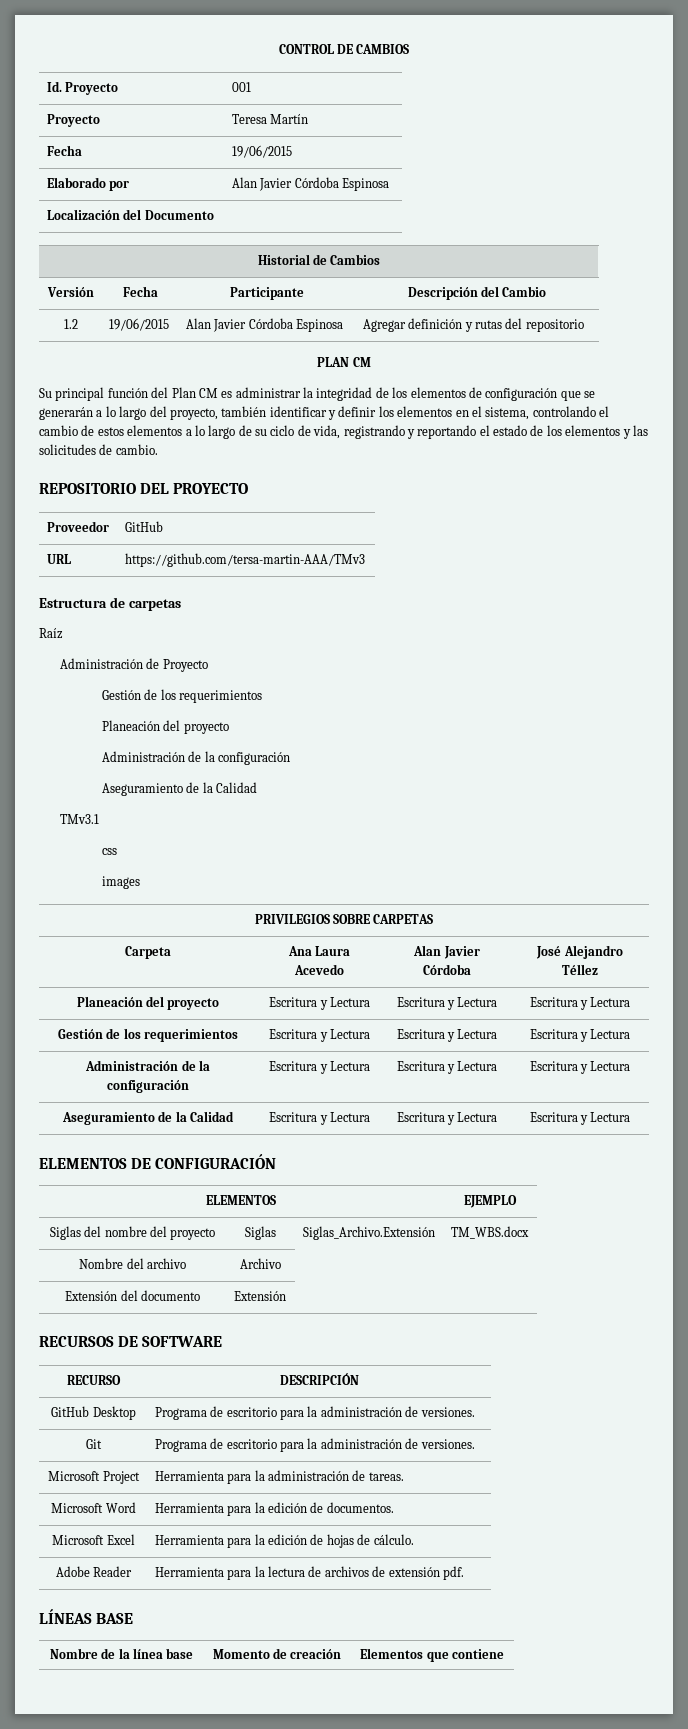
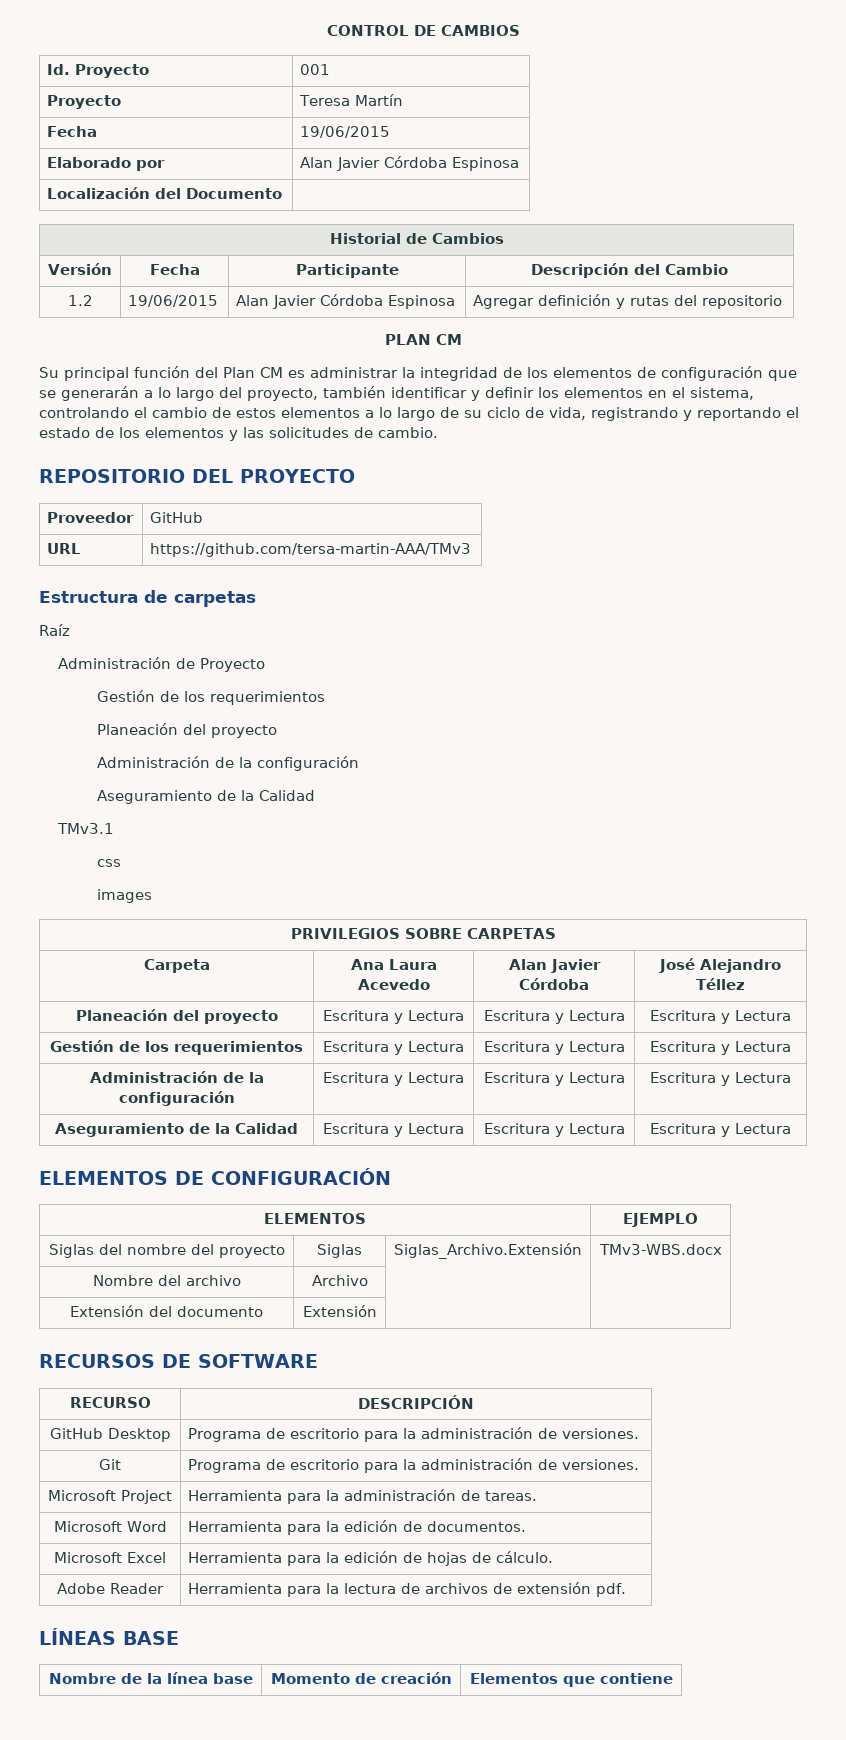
[451,1226,529,1239] TM_WBS.docx -> [598,1244,722,1255] TMv3-WBS.docx

